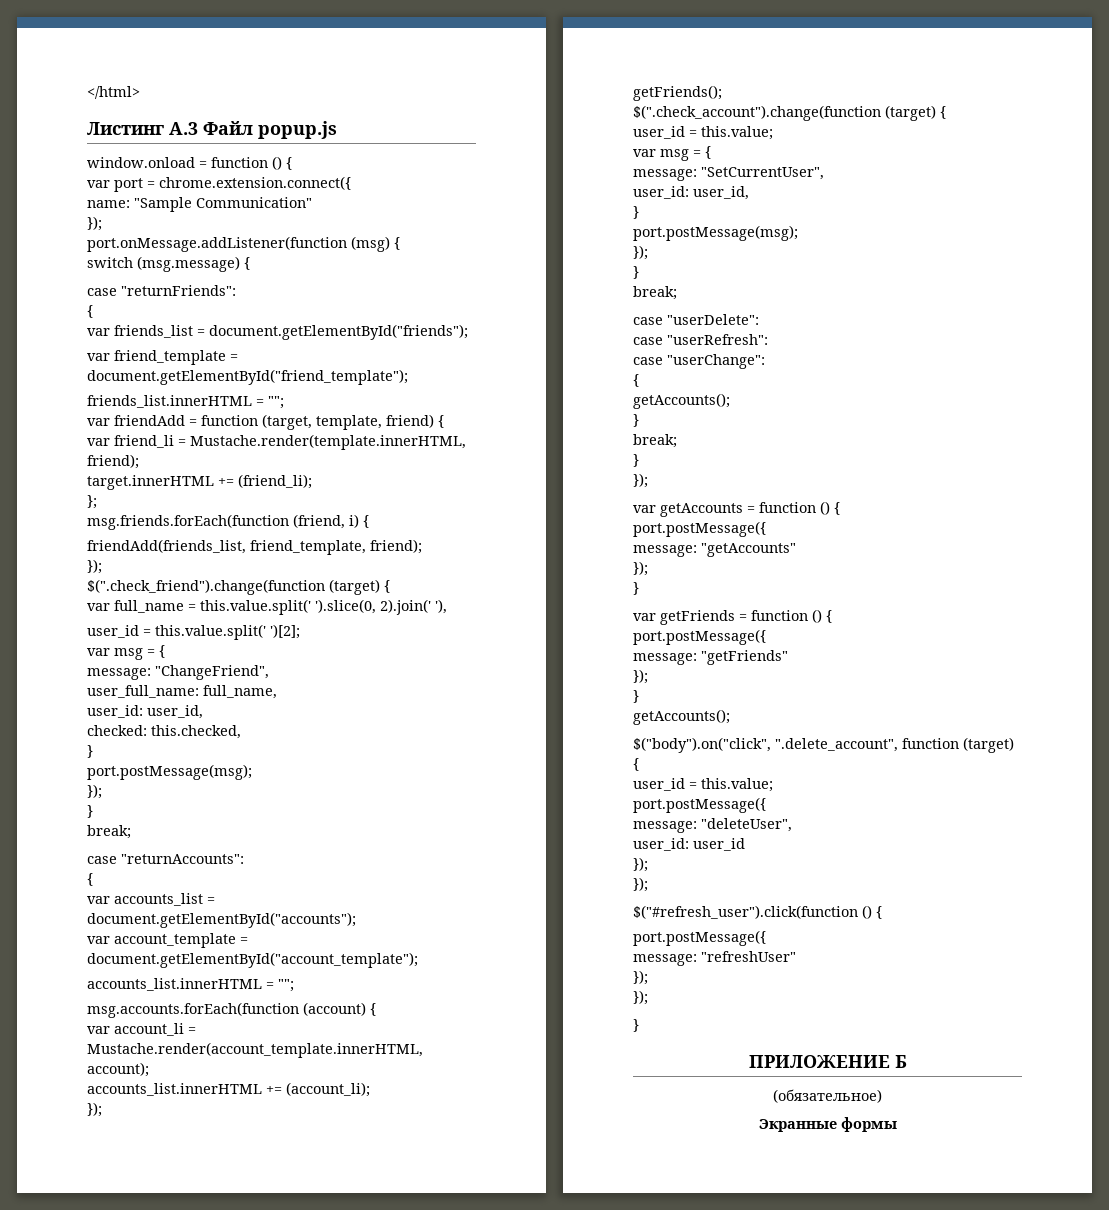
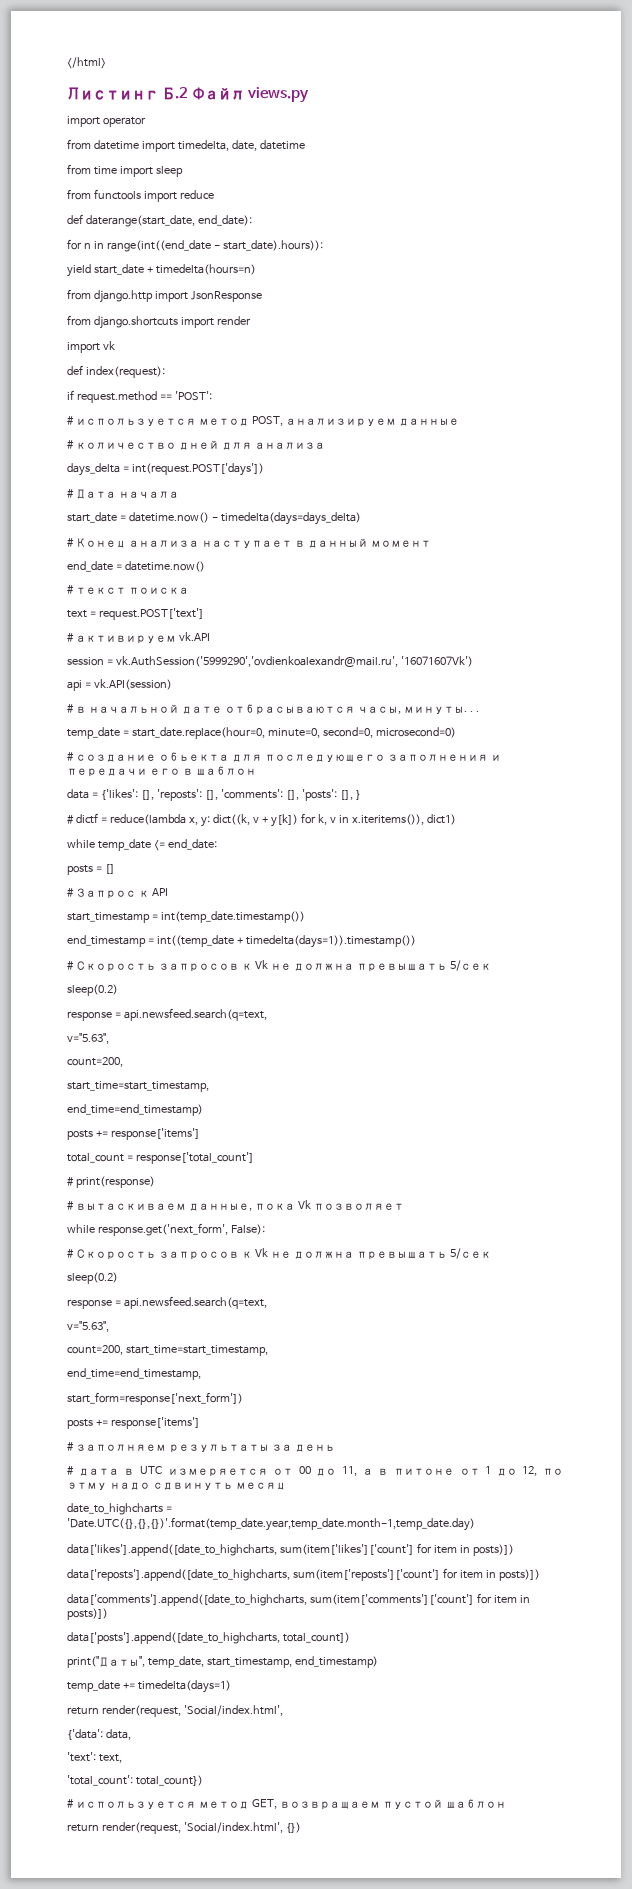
[169,121,337,139] [87,156,292,170] [87,176,351,192] [87,197,312,212] [87,216,102,231] [87,236,400,252] [87,256,250,272] [87,285,236,296] [87,305,93,318] [87,324,468,340] [87,350,238,365] [87,369,408,385] [87,395,284,409] [87,414,444,430] [87,434,466,450] [87,454,139,469] [87,474,312,490] [87,495,97,509] [87,514,369,530] [87,539,422,555] [87,559,102,574] [87,579,390,595] [87,599,447,615] [87,624,300,640] [87,645,165,660] [87,665,269,680] [87,685,277,699] [87,705,203,719] [87,725,241,739] [87,745,93,758] [87,764,252,780] [87,784,102,799] [87,805,93,818] [87,825,131,839] [87,854,244,864] [87,873,93,886] [87,893,215,906] [87,912,356,928] [87,933,248,948] [87,952,418,968] [87,978,294,992] [87,1002,376,1018] [87,1023,196,1036] [87,1042,423,1058] [87,1062,149,1077] [87,1082,370,1097] [87,1102,102,1117] [633,85,722,101] [633,105,946,121] [633,126,773,140] [633,146,711,161] [633,167,824,181] [633,186,749,200] [633,206,639,219] [633,225,798,241] [633,245,648,260] [633,266,639,279] [633,286,677,300] [633,314,759,325] [633,334,768,345] [633,354,765,369] [633,374,639,387] [633,393,730,409] [633,414,639,427] [633,434,677,448] [633,454,639,467] [633,473,648,488] [633,501,840,517] [633,521,766,537] [633,543,796,557] [633,561,648,576] [633,582,639,595] [633,609,832,625] [633,629,766,645] [633,650,788,665] [633,669,648,684] [633,690,639,703] [633,709,730,725] [633,737,1014,753] [633,758,639,771] [633,778,773,792] [633,797,766,813] [633,818,792,833] [633,838,745,851] [633,857,648,872] [633,877,648,892] [633,905,882,919] [633,930,766,946] [633,951,796,966] [633,970,648,985] [633,990,648,1005] [633,1019,639,1032] [748,1055,907,1068] [773,1089,882,1103] [758,1117,897,1132] А.3 Файл popup.js // window.onload = function () { // var port = chrome.extension.connect({ // name: "Sample Communication" // }); // port.onMessage.addListener(function (msg) { // switch (msg.message) { // case "returnFriends": // { // var friends_list = document.getElementById("friends"); // var friend_template = document.getElementById("friend_template"); // friends_list.innerHTML = ""; // var friendAdd = function (target, template, friend) { // var friend_li = Mustache.render(template.innerHTML, friend); // target.innerHTML += (friend_li); // }; // msg.friends.forEach(function (friend, i) { // friendAdd(friends_list, friend_template, friend); // }); // $(".check_friend").change(function (target) { // var full_name = this.value.split(' ').slice(0, 2).join(' '), // user_id = this.value.split(' ')[2]; // var msg = { // message: "ChangeFriend", // user_full_name: full_name, // user_id: user_id, // checked: this.checked, // } // port.postMessage(msg); // }); // } // break; // case "returnAccounts": // { // var accounts_list = document.getElementById("accounts"); // var account_template = document.getElementById("account_template"); // accounts_list.innerHTML = ""; // msg.accounts.forEach(function (account) { // var account_li = Mustache.render(account_template.innerHTML, account); // accounts_list.innerHTML += (account_li); // }); // getFriends(); // $(".check_account").change(function (target) { // user_id = this.value; // var msg = { // message: "SetCurrentUser", // user_id: user_id, // } // port.postMessage(msg); // }); // } // break; // case "userDelete": // case "userRefresh": // case "userChange": // { // getAccounts(); // } // break; // } // }); // var getAccounts = function () { // port.postMessage({ // message: "getAccounts" // }); // } // var getFriends = function () { // port.postMessage({ // message: "getFriends" // }); // } // getAccounts(); // $("body").on("click", ".delete_account", function (target) { // user_id = this.value; // port.postMessage({ // message: "deleteUser", // user_id: user_id // }); // }); // $("#refresh_user").click(function () { // port.postMessage({ // message: "refreshUser" // }); // }); // } // ПРИЛОЖЕНИЕ Б // (обязательное) // Экранные формы -> [162,87,310,103] [67,116,146,127] [67,139,305,152] [67,164,183,177] [67,189,214,202] [67,214,252,227] [67,239,323,252] [67,264,256,277] [67,289,262,303] [67,315,251,329] [67,341,115,353] [67,365,165,378] [67,390,212,403] [67,416,459,427] [67,440,325,450] [67,463,264,476] [67,489,179,499] [67,512,361,525] [67,538,431,548] [67,561,205,572] [67,585,189,594] [67,608,204,620] [67,632,210,644] [67,656,473,667] [67,679,172,691] [67,704,479,715] [67,727,456,739] [67,752,501,762] [67,766,256,777] [67,789,361,801] [67,813,456,827] [67,839,217,851] [67,864,115,875] [67,888,168,899] [67,911,305,923] [67,935,416,948] [67,960,491,972] [67,984,118,996] [67,1008,267,1021] [67,1033,109,1044] [67,1057,123,1067] [67,1081,209,1092] [67,1104,203,1116] [67,1128,200,1140] [67,1152,254,1164] [67,1176,155,1188] [67,1200,404,1211] [67,1223,265,1236] [67,1248,491,1260] [67,1272,118,1284] [67,1296,267,1309] [67,1321,109,1332] [67,1345,268,1356] [67,1368,201,1380] [67,1392,243,1405] [67,1417,200,1429] [67,1442,335,1453] [67,1466,563,1477] [67,1482,286,1490] [67,1503,172,1515] [67,1517,475,1531] [67,1543,514,1556] [67,1568,540,1581] [67,1593,530,1606] [67,1608,108,1620] [67,1632,350,1644] [67,1656,378,1668] [67,1680,231,1693] [67,1705,283,1717] [67,1729,131,1740] [67,1752,122,1763] [67,1775,203,1786] [67,1799,506,1810] [67,1822,301,1834] Б.2 Файл views.py // import operator // from datetime import timedelta, date, datetime // from time import sleep // from functools import reduce // def daterange(start_date, end_date): // for n in range(int((end_date - start_date).hours)): // yield start_date + timedelta(hours=n) // from django.http import JsonResponse // from django.shortcuts import render // import vk // def index(request): // if request.method == 'POST': // # используется метод POST, анализируем данные // # количество дней для анализа // days_delta = int(request.POST['days']) // # Дата начала // start_date = datetime.now() - timedelta(days=days_delta) // # Конец анализа наступает в данный момент // end_date = datetime.now() // # текст поиска // text = request.POST['text'] // # активируем vk.API // session = vk.AuthSession('5999290','ovdienkoalexandr@mail.ru', '16071607Vk') // api = vk.API(session) // # в начальной дате отбрасываются часы, минуты. . . // temp_date = start_date.replace(hour=0, minute=0, second=0, microsecond=0) // # создание обьекта для последующего заполнения и передачи его в шаблон // data = {'likes': [], 'reposts': [], 'comments': [], 'posts': [], } // # dictf = reduce(lambda x, y: dict((k, v + y[k]) for k, v in x.iteritems()), dict1) // while temp_date <= end_date: // posts = [] // # Запрос к API // start_timestamp = int(temp_date.timestamp()) // end_timestamp = int((temp_date + timedelta(days=1)).timestamp()) // # Скорость запросов к Vk не должна превышать 5/сек // sleep(0.2) // response = api.newsfeed.search(q=text, // v="5.63", // count=200, // start_time=start_timestamp, // end_time=end_timestamp) // posts += response['items'] // total_count = response['total_count'] // # print(response) // # вытаскиваем данные, пока Vk позволяет // while response.get('next_form', False): // # Скорость запросов к Vk не должна превышать 5/сек // sleep(0.2) // response = api.newsfeed.search(q=text, // v="5.63", // count=200, start_time=start_timestamp, // end_time=end_timestamp, // start_form=response['next_form']) // posts += response['items'] // # заполняем результаты за день // # дата в UTC измеряется от 00 до 11, а в питоне от 1 до 12, по этму надо сдвинуть месяц // date_to_highcharts = 'Date.UTC({},{},{})'.format(temp_date.year,temp_date.month-1,temp_date.day) // data['likes'].append([date_to_highcharts, sum(item['likes']['count'] for item in posts)]) // data['reposts'].append([date_to_highcharts, sum(item['reposts']['count'] for item in posts)]) // data['comments'].append([date_to_highcharts, sum(item['comments']['count'] for item in posts)]) // data['posts'].append([date_to_highcharts, total_count]) // print("Даты", temp_date, start_timestamp, end_timestamp) // temp_date += timedelta(days=1) // return render(request, 'Social/index.html', // {'data': data, // 'text': text, // 'total_count': total_count}) // # используется метод GET, возвращаем пустой шаблон // return render(request, 'Social/index.html', {})

